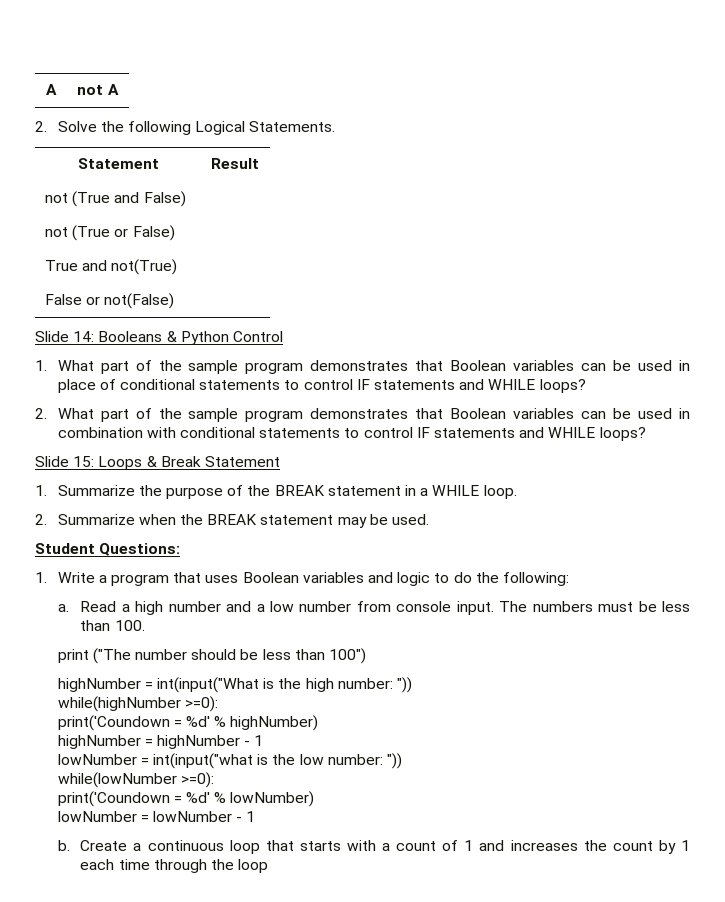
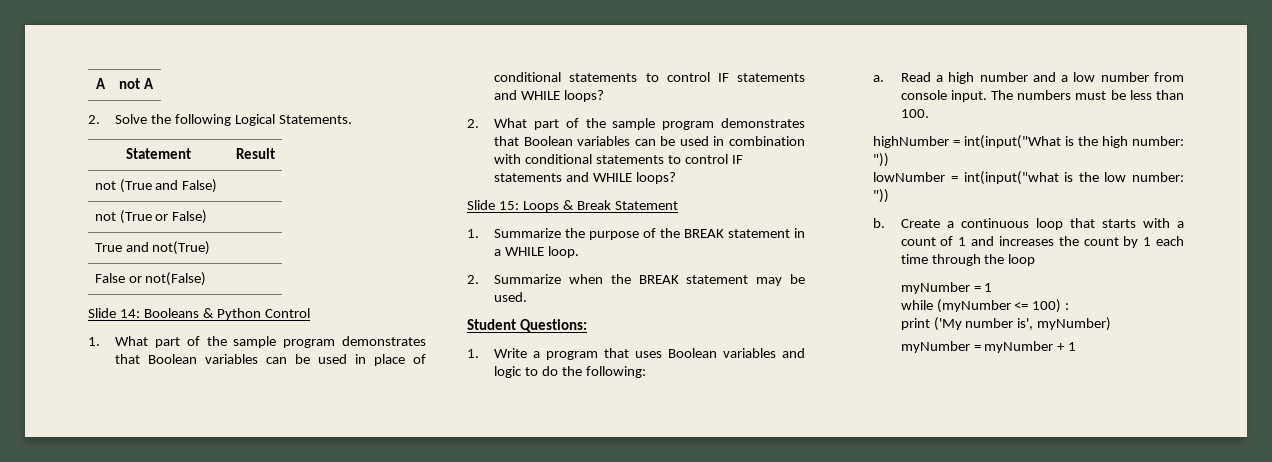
[57,648,366,664] // print ("The number should be less than 100") -> (929, 113) none
[57,696,218,712] [57,715,319,731] [57,735,264,749] // while(highNumber >=0): // print('Coundown = %d' % highNumber) // highNumber = highNumber - 1 -> (890, 160) none
[57,772,214,788] [57,791,315,807] [57,811,256,822] // while(lowNumber >=0): // print('Coundown = %d' % lowNumber) // lowNumber = lowNumber - 1 -> (890, 196) none
(269, 866) none -> [900,282,993,294] [900,299,1070,313] [900,317,1112,331] [900,341,1077,353] // myNumber = 1 // while (myNumber <= 100) : // print ('My number is', myNumber) // myNumber = myNumber + 1

